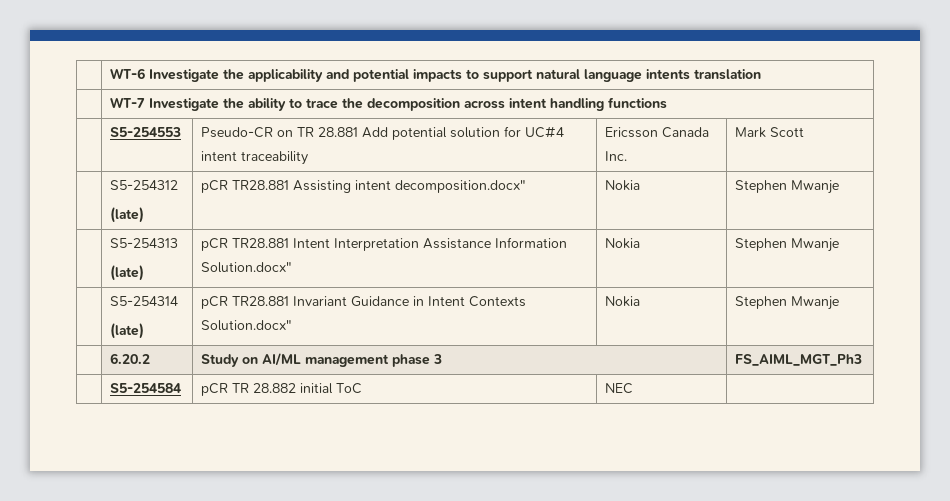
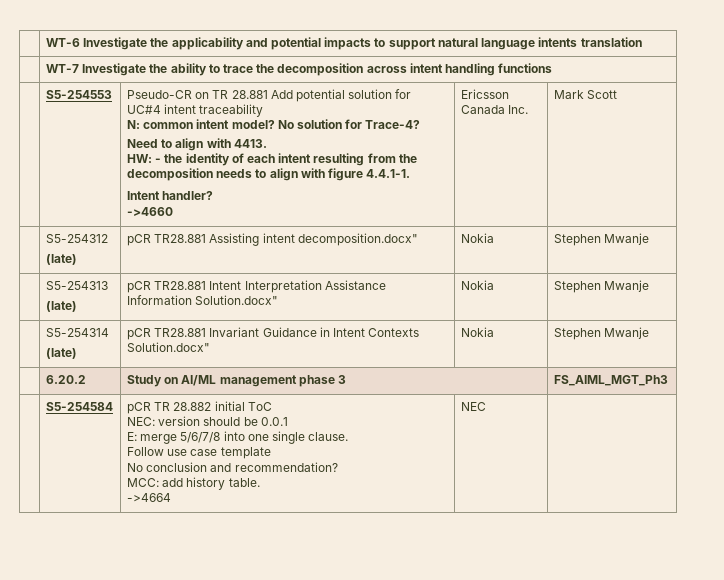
(309, 158) none -> [126,119,421,129] [126,138,267,151] [126,153,417,166] [126,168,411,181] [126,191,214,200] [126,207,173,216] // N: common intent model? No solution for Trace-4? // Need to align with 4413. // HW: - the identity of each intent resulting from the decomposition needs to align with figure 4.4.1-1. // Intent handler? // ->4660
(363, 388) none -> [126,416,288,426] [126,431,349,444] [126,447,271,459] [126,462,338,472] [126,477,260,490] [126,493,171,502] // NEC: version should be 0.0.1 // E: merge 5/6/7/8 into one single clause. // Follow use case template // No conclusion and recommendation? // MCC: add history table. // ->4664

